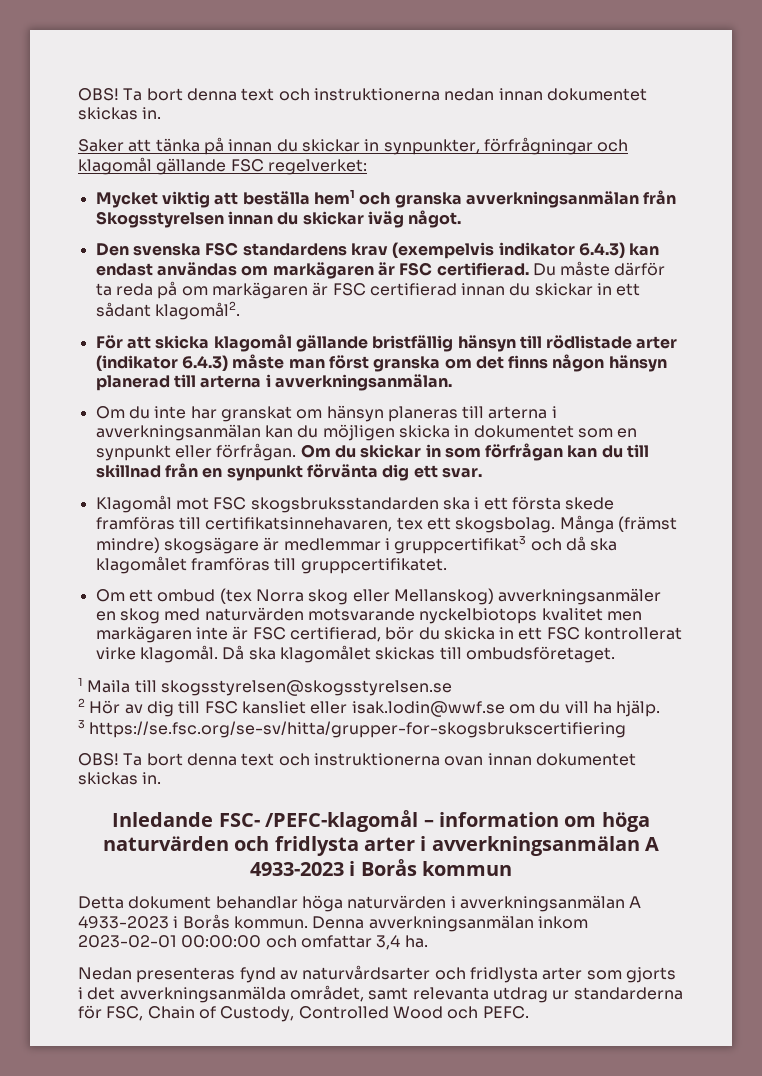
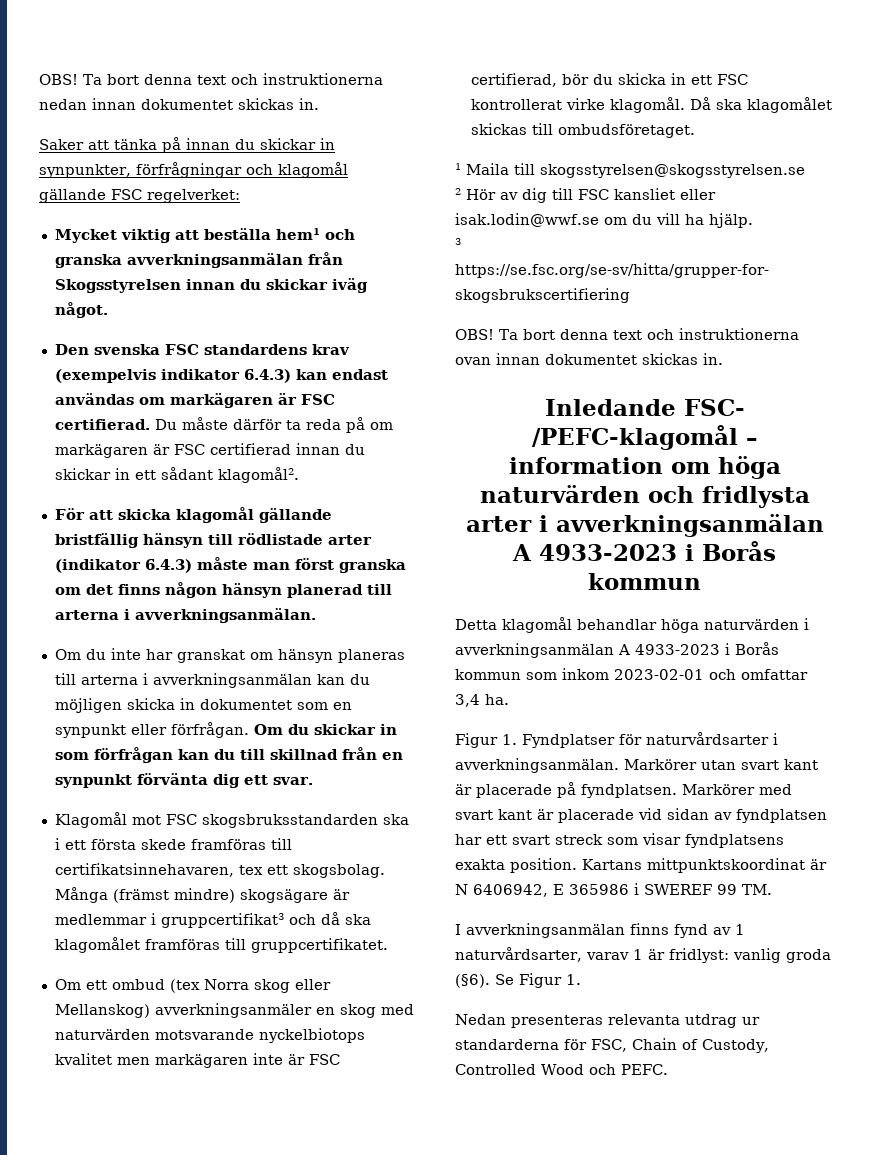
[128,896,212,909] dokument -> [502,617,572,633] klagomål
[233,915,534,932] kommun. Denna avverkningsanmälan -> [455,669,557,680] kommun som
[181,935,262,948] 00:00:00 -> (704, 674) none
[78,965,676,983] [78,985,409,1003] Nedan presenteras fynd av naturvårdsarter och fridlysta arter som gjorts i det avverkningsanmälda området, samt -> [455,732,778,748] [455,758,818,773] [455,782,792,798] [455,808,827,823] [455,833,784,848] [455,858,827,873] [455,883,772,897] [455,923,745,938] [455,947,831,963] [455,973,581,988] [455,1014,603,1028] Figur 1. Fyndplatser för naturvårdsarter i avverkningsanmälan. Markörer utan svart kant är placerade på fyndplatsen. Markörer med svart kant är placerade vid sidan av fyndplatsen har ett svart streck som visar fyndplatsens exakta position. Kartans mittpunktskoordinat är N 6406942, E 365986 i SWEREF 99 TM. // I avverkningsanmälan finns fynd av 1 naturvårdsarter, varav 1 är fridlyst: vanlig groda (§6). Se Figur 1. // Nedan presenteras

